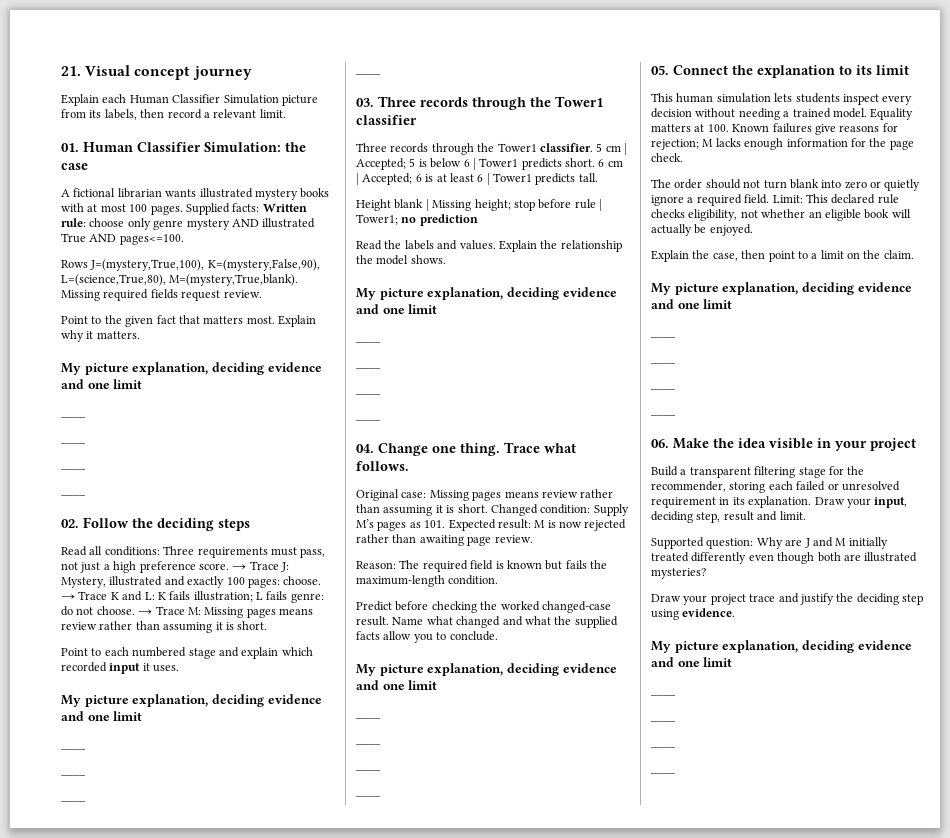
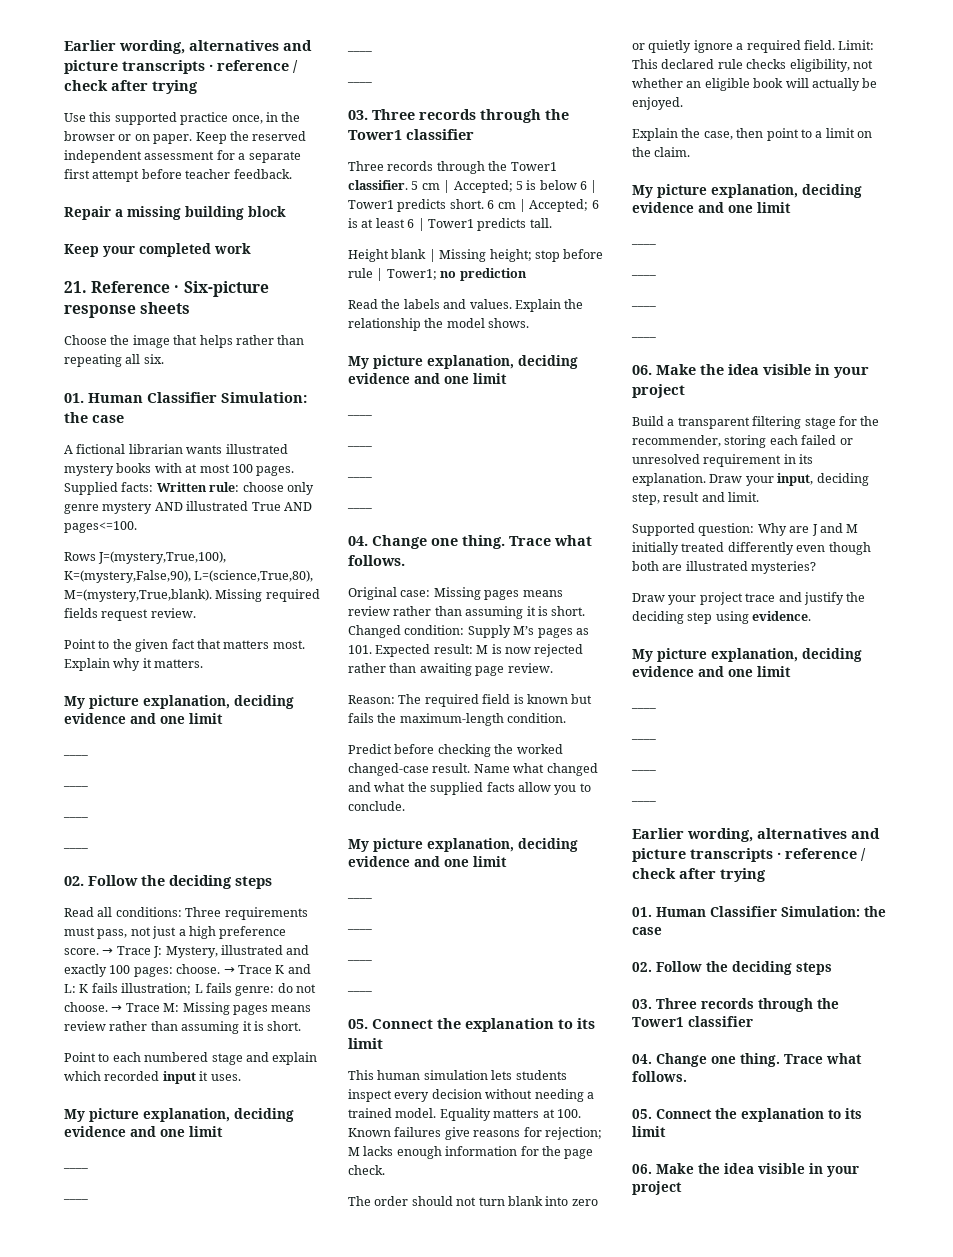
[61,65,252,80] [61,94,318,106] [61,109,286,120] 21. Visual concept journey // Explain each Human Classifier Simulation picture from its labels, then record a relevant limit. -> [64,40,312,54] [64,60,298,74] [64,80,198,94] [64,112,301,125] [64,131,307,144] [64,150,301,163] [64,169,292,182] [64,206,286,220] [64,243,251,257] [64,281,269,297] [64,302,191,318] [64,335,305,348] [64,354,164,367] Earlier wording, alternatives and picture transcripts · reference / check after trying // Use this supported practice once, in the browser or on paper. Keep the reserved independent assessment for a separate first attempt before teacher feedback. // Repair a missing building block // Keep your completed work // 21. Reference · Six-picture response sheets // Choose the image that helps rather than repeating all six.
(676, 773) none -> [632,828,880,842] [632,848,866,862] [632,868,766,882] [632,906,886,917] [632,927,662,935] [632,961,832,975] [632,998,839,1012] [632,1016,753,1027] [632,1053,862,1067] [632,1071,687,1082] [632,1108,862,1122] [632,1126,666,1137] [632,1163,859,1177] [632,1181,682,1195] // Earlier wording, alternatives and picture transcripts · reference / check after trying // 01. Human Classifier Simulation: the case // 02. Follow the deciding steps // 03. Three records through the Tower1 classifier // 04. Change one thing. Trace what follows. // 05. Connect the explanation to its limit // 06. Make the idea visible in your project

